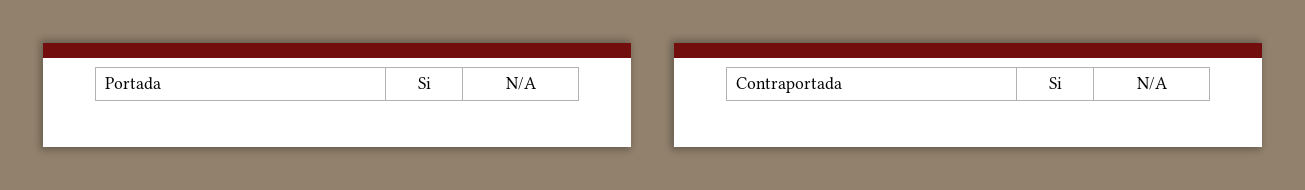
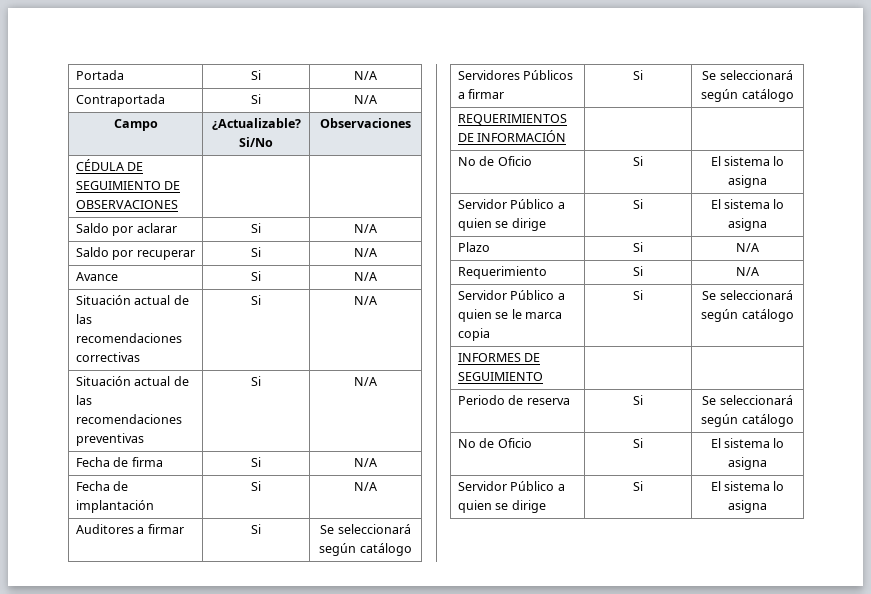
(1168, 83) none -> [113,119,158,131] [211,118,301,130] [239,137,273,147] [320,118,411,128] [75,159,144,171] [75,181,181,190] [75,200,178,209] [75,223,177,236] [251,223,261,233] [354,224,377,233] [75,247,195,260] [251,247,261,257] [354,248,377,257] [75,272,118,281] [251,271,261,281] [354,272,377,281] [75,295,189,305] [75,314,92,324] [75,333,182,343] [75,352,140,362] [251,295,261,305] [354,296,377,305] [75,376,189,386] [75,395,92,405] [75,414,182,424] [75,433,144,446] [251,376,261,386] [354,377,377,386] [75,457,163,467] [251,457,261,467] [354,458,377,467] [75,481,129,491] [75,500,154,513] [251,481,261,491] [354,482,377,491] [75,524,184,534] [251,524,261,534] [320,524,411,534] [319,543,412,556] [457,70,574,80] [457,89,505,99] [633,70,643,80] [702,70,793,80] [701,89,794,102] [457,114,567,125] [457,130,567,142] [457,156,532,166] [633,156,643,166] [710,156,785,166] [728,175,767,188] [457,199,565,209] [457,218,546,231] [633,199,643,209] [710,199,785,209] [728,218,767,231] [457,242,490,252] [633,242,643,252] [736,243,759,252] [457,266,547,279] [633,266,643,276] [736,267,759,276] [457,290,565,300] [457,309,562,322] [457,328,490,341] [633,290,643,300] [702,290,793,300] [701,309,794,322] [457,353,541,362] [457,372,543,381] [457,395,570,405] [633,395,643,405] [702,395,793,405] [701,414,794,427] [457,438,532,448] [633,438,643,448] [710,438,785,448] [728,457,767,470] [457,481,565,491] [457,500,546,513] [633,481,643,491] [710,481,785,491] [728,500,767,513] // Campo | ¿Actualizable? Si/No | Observaciones // CÉDULA DE SEGUIMIENTO DE OBSERVACIONES | | // Saldo por aclarar | Si | N/A // Saldo por recuperar | Si | N/A // Avance | Si | N/A // Situación actual de las recomendaciones correctivas | Si | N/A // Situación actual de las recomendaciones preventivas | Si | N/A // Fecha de firma | Si | N/A // Fecha de implantación | Si | N/A // Auditores a firmar | Si | Se seleccionará según catálogo // Servidores Públicos a firmar | Si | Se seleccionará según catálogo // REQUERIMIENTOS DE INFORMACIÓN | | // No de Oficio | Si | El sistema lo asigna // Servidor Público a quien se dirige | Si | El sistema lo asigna // Plazo | Si | N/A // Requerimiento | Si | N/A // Servidor Público a quien se le marca copia | Si | Se seleccionará según catálogo // INFORMES DE SEGUIMIENTO | | // Periodo de reserva | Si | Se seleccionará según catálogo // No de Oficio | Si | El sistema lo asigna // Servidor Público a quien se dirige | Si | El sistema lo asigna

